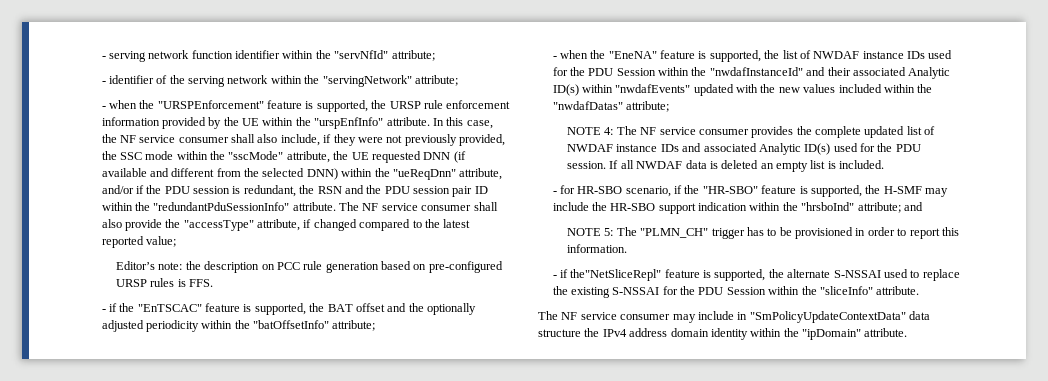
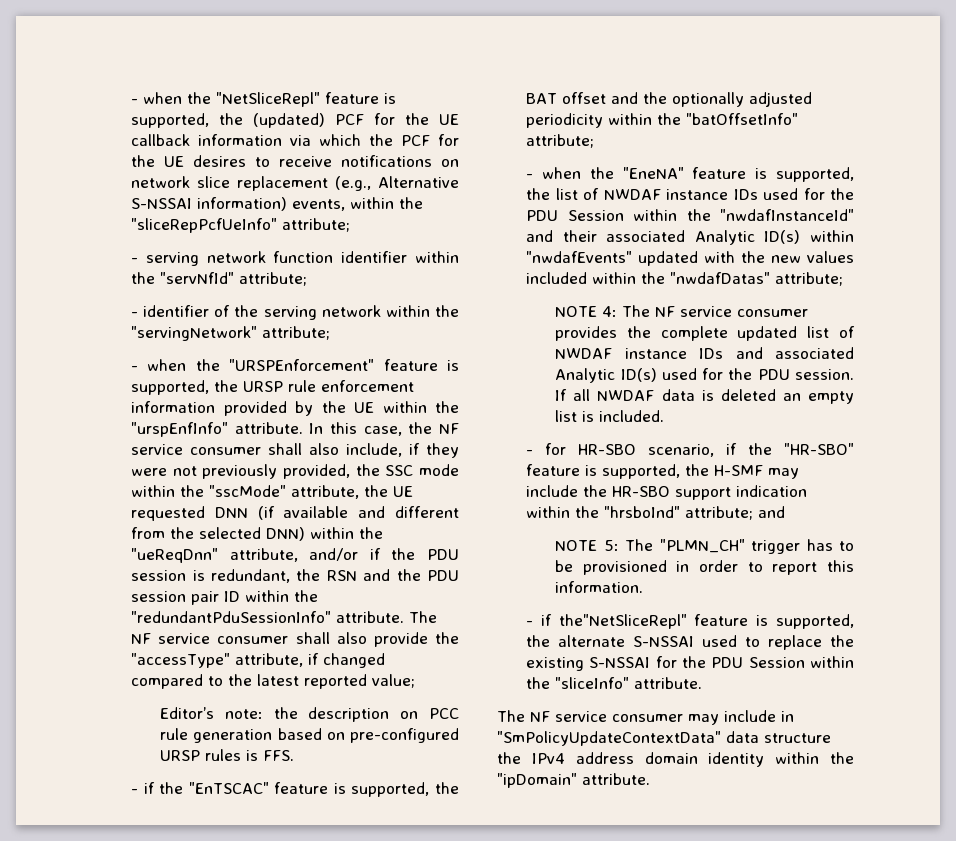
[101,56,106,59] - -> [131,92,397,107] [131,113,459,128] [131,134,459,146] [131,155,459,167] [131,176,460,191] [131,197,424,211] [131,218,351,233] [131,258,139,263] - when the "NetSliceRepl" feature is supported, the (updated) PCF for the UE callback information via which the PCF for the UE desires to receive notifications on network slice replacement (e.g., Alternative S-NSSAI information) events, within the "sliceRepPcfUeInfo" attribute; // -

